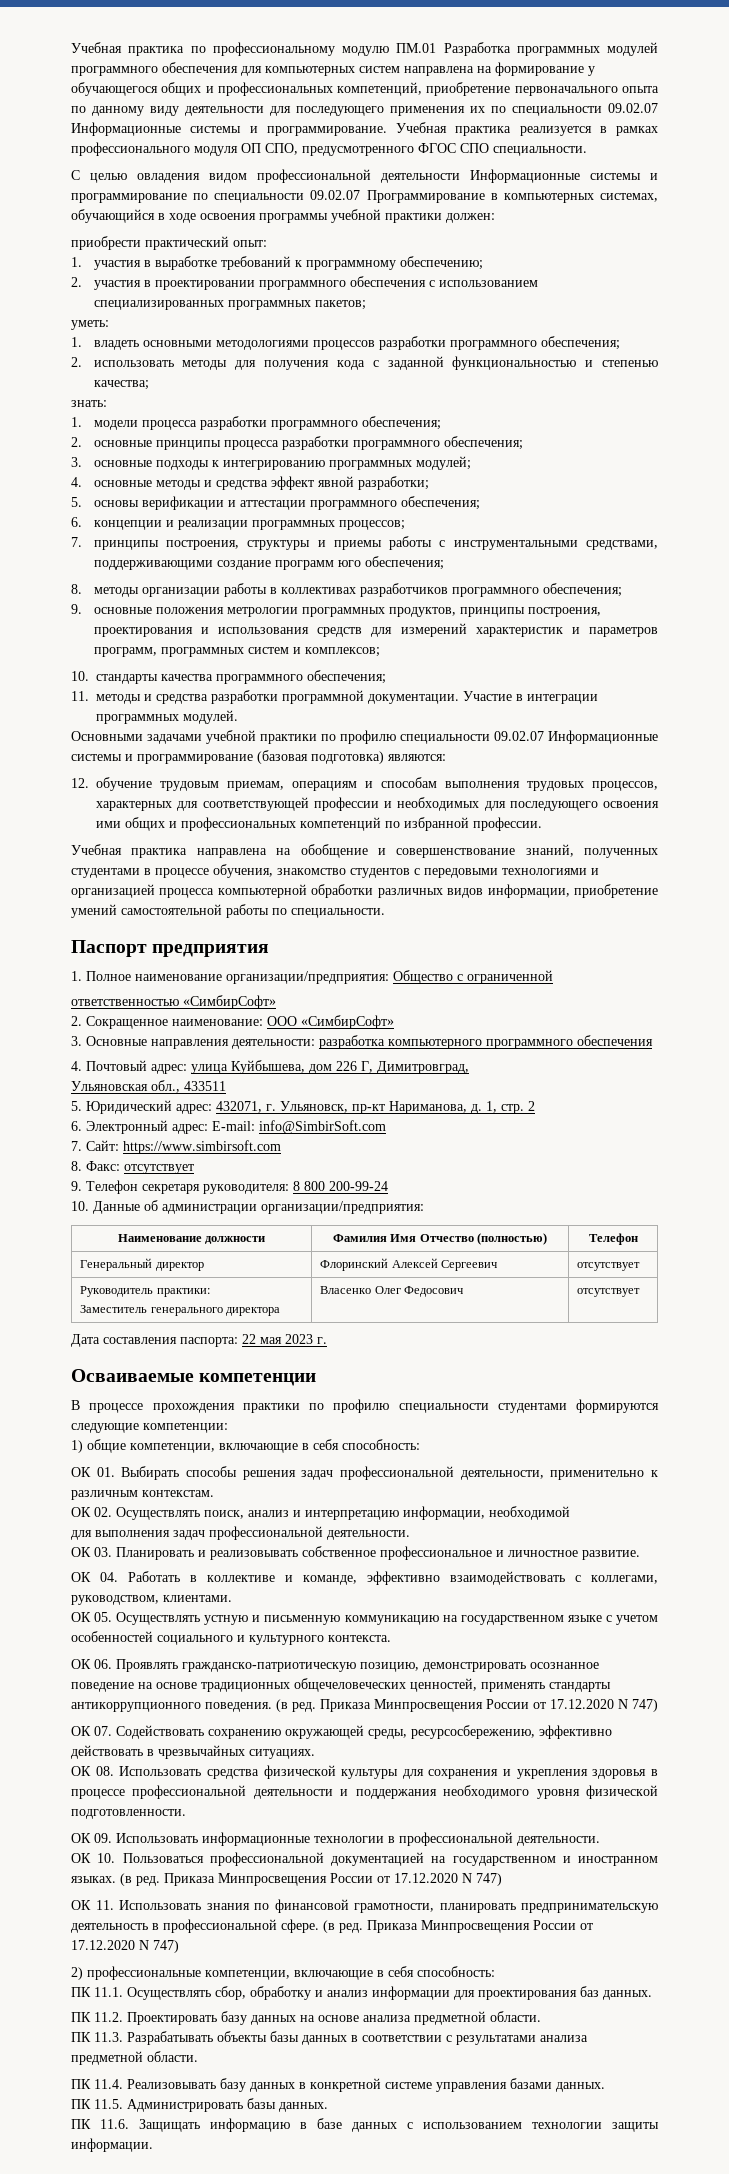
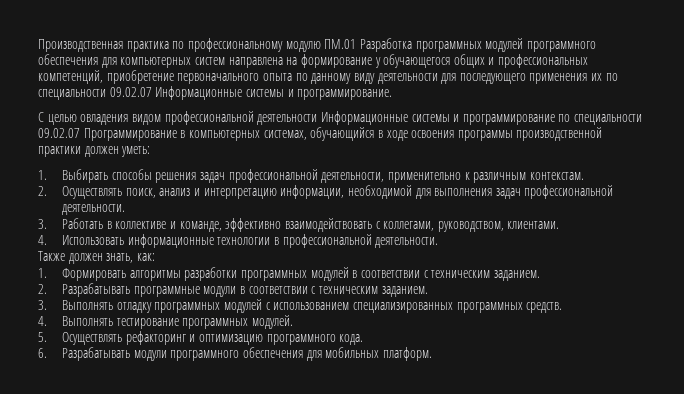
[71,42,122,53] Учебная -> [38,39,123,52] Производственная
[396,122,658,136] [71,142,587,156] Учебная практика реализуется в рамках профессионального модуля ОП СПО, предусмотренного ФГОС СПО специальности. -> (393, 94) none
[331,209,495,223] [71,236,267,250] [71,256,483,270] [71,276,538,290] [93,300,366,310] [71,320,109,330] [71,336,620,350] [71,356,658,370] [93,380,149,390] [71,400,107,407] [71,416,441,430] [71,436,523,450] [71,456,471,470] [71,476,429,490] [71,496,480,510] [71,517,405,530] [71,536,658,550] [93,556,444,570] [71,583,622,597] [71,604,601,617] [93,623,658,637] [93,647,380,657] [71,670,386,684] [71,690,598,704] [96,710,238,724] [71,730,658,744] [71,750,446,764] [71,777,658,791] [96,797,659,811] [96,817,542,831] [71,844,658,858] [71,864,599,878] [71,884,658,898] [71,904,385,918] [71,940,270,957] [71,970,553,984] [71,995,276,1009] [71,1015,394,1029] [71,1035,653,1049] [71,1060,469,1074] [71,1080,226,1093] [71,1100,535,1114] [71,1120,386,1134] [71,1140,281,1154] [71,1161,194,1174] [71,1180,388,1194] [71,1200,424,1214] [117,1234,266,1244] [332,1233,548,1245] [588,1233,638,1245] [80,1258,204,1271] [320,1258,497,1271] [577,1262,641,1271] [80,1286,210,1297] [80,1305,280,1316] [320,1286,463,1297] [577,1288,641,1297] [71,1334,327,1347] [71,1369,317,1386] [71,1399,659,1413] [71,1423,228,1433] [71,1439,420,1453] [71,1467,115,1477] учебной практики должен: // приобрести практический опыт: // 1. участия в выработке требований к программному обеспечению; // 2. участия в проектировании программного обеспечения с использованием специализированных программных пакетов; // уметь: // 1. владеть основными методологиями процессов разработки программного обеспечения; // 2. использовать методы для получения кода с заданной функциональностью и степенью качества; // знать: // 1. модели процесса разработки программного обеспечения; // 2. основные принципы процесса разработки программного обеспечения; // 3. основные подходы к интегрированию программных модулей; // 4. основные методы и средства эффект явной разработки; // 5. основы верификации и аттестации программного обеспечения; // 6. концепции и реализации программных процессов; // 7. принципы построения, структуры и приемы работы с инструментальными средствами, поддерживающими создание программ юго обеспечения; // 8. методы организации работы в коллективах разработчиков программного обеспечения; // 9. основные положения метрологии программных продуктов, принципы построения, проектирования и использования средств для измерений характеристик и параметров программ, программных систем и комплексов; // 10. стандарты качества программного обеспечения; // 11. методы и средства разработки программной документации. Участие в интеграции программных модулей. // Основными задачами учебной практики по профилю специальности 09.02.07 Информационные системы и программирование (базовая подготовка) являются: // 12. обучение трудовым приемам, операциям и способам выполнения трудовых процессов, характерных для соответствующей профессии и необходимых для последующего освоения ими общих и профессиональных компетенций по избранной профессии. // Учебная практика направлена на обобщение и совершенствование знаний, полученных студентами в процессе обучения, знакомство студентов с передовыми технологиями и организацией процесса компьютерной обработки различных видов информации, приобретение умений самостоятельной работы по специальности. // Паспорт предприятия // 1. Полное наименование организации/предприятия: Общество с ограниченной // ответственностью «СимбирСофт» // 2. Сокращенное наименование: ООО «СимбирСофт» // 3. Основные направления деятельности: разработка компьютерного программного обеспечения // 4. Почтовый адрес: улица Куйбышева, дом 226 Г, Димитровград, // Ульяновская обл., 433511 // 5. Юридический адрес: 432071, г. Ульяновск, пр-кт Нариманова, д. 1, стр. 2 // 6. Электронный адрес: E-mail: info@SimbirSoft.com // 7. Сайт: https://www.simbirsoft.com // 8. Факс: отсутствует // 9. Телефон секретаря руководителя: 8 800 200-99-24 // 10. Данные об администрации организации/предприятия: // Наименование должности | Фамилия Имя Отчество (полностью) | Телефон // Генеральный директор | Флоринский Алексей Сергеевич | отсутствует // Руководитель практики: // Заместитель генерального директора | Власенко Олег Федосович | отсутствует // Дата составления паспорта: 22 мая 2023 г. // Осваиваемые компетенции // В процессе прохождения практики по профилю специальности студентами формируются следующие компетенции: // 1) общие компетенции, включающие в себя способность: // ОК 01. -> [516,127,603,141] [38,146,151,157] [38,170,47,180] производственной практики должен уметь: // 1.
[71,1507,112,1517] ОК 02. -> [38,186,47,196] 2.
(570, 1513) // -> (412, 192) none
[71,1546,640,1560] [71,1572,118,1582] ОК 03. Планировать и реализовывать собственное профессиональное и личностное развитие. // ОК 04. -> [38,219,47,229] 3.
[71,1612,658,1625] [71,1631,391,1645] [71,1659,599,1672] [71,1678,611,1692] [71,1699,658,1712] [71,1725,612,1739] [71,1745,315,1759] [71,1765,658,1779] [71,1785,659,1799] [71,1809,186,1819] [71,1833,112,1843] ОК 05. Осуществлять устную и письменную коммуникацию на государственном языке с учетом особенностей социального и культурного контекста. // ОК 06. Проявлять гражданско-патриотическую позицию, демонстрировать осознанное поведение на основе традиционных общечеловеческих ценностей, применять стандарты антикоррупционного поведения. (в ред. Приказа Минпросвещения России от 17.12.2020 N 747) // ОК 07. Содействовать сохранению окружающей среды, ресурсосбережению, эффективно действовать в чрезвычайных ситуациях. // ОК 08. Использовать средства физической культуры для сохранения и укрепления здоровья в процессе профессиональной деятельности и поддержания необходимого уровня физической подготовленности. // ОК 09. -> [38,235,47,245] 4.
[71,1852,658,1866] [71,1873,502,1886] [71,1899,658,1913] [71,1919,593,1933] [71,1940,179,1953] [71,1966,495,1980] [71,1986,652,2000] [71,2011,541,2025] [71,2031,588,2045] [71,2051,198,2065] [71,2078,605,2092] [71,2098,328,2112] [71,2118,659,2132] [71,2138,153,2152] ОК 10. Пользоваться профессиональной документацией на государственном и иностранном языках. (в ред. Приказа Минпросвещения России от 17.12.2020 N 747) // ОК 11. Использовать знания по финансовой грамотности, планировать предпринимательскую деятельность в профессиональной сфере. (в ред. Приказа Минпросвещения России от 17.12.2020 N 747) // 2) профессиональные компетенции, включающие в себя способность: // ПК 11.1. Осуществлять сбор, обработку и анализ информации для проектирования баз данных. // ПК 11.2. Проектировать базу данных на основе анализа предметной области. // ПК 11.3. Разрабатывать объекты базы данных в соответствии с результатами анализа предметной области. // ПК 11.4. Реализовывать базу данных в конкретной системе управления базами данных. // ПК 11.5. Администрировать базы данных. // ПК 11.6. Защищать информацию в базе данных с использованием технологии защиты информации. -> [38,251,155,264] [38,267,540,281] [38,283,428,297] [38,299,563,313] [38,315,293,329] [38,331,364,345] [38,347,432,361] Также должен знать, как: // 1. Формировать алгоритмы разработки программных модулей в соответствии с техническим заданием. // 2. Разрабатывать программные модули в соответствии с техническим заданием. // 3. Выполнять отладку программных модулей с использованием специализированных программных средств. // 4. Выполнять тестирование программных модулей. // 5. Осуществлять рефакторинг и оптимизацию программного кода. // 6. Разрабатывать модули программного обеспечения для мобильных платформ.

